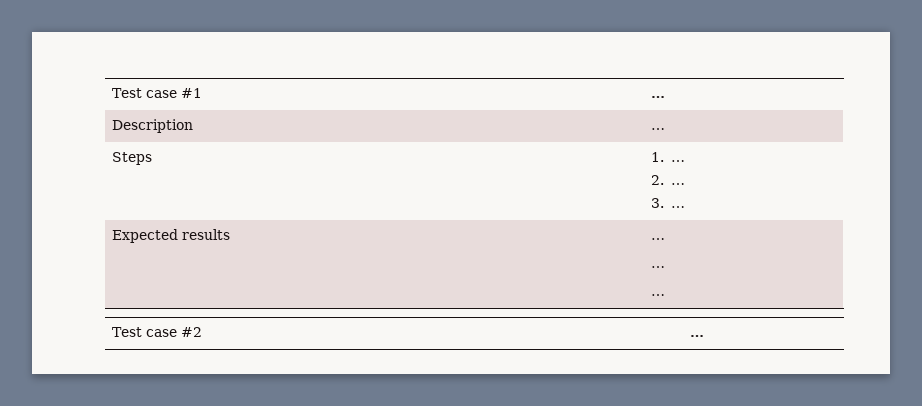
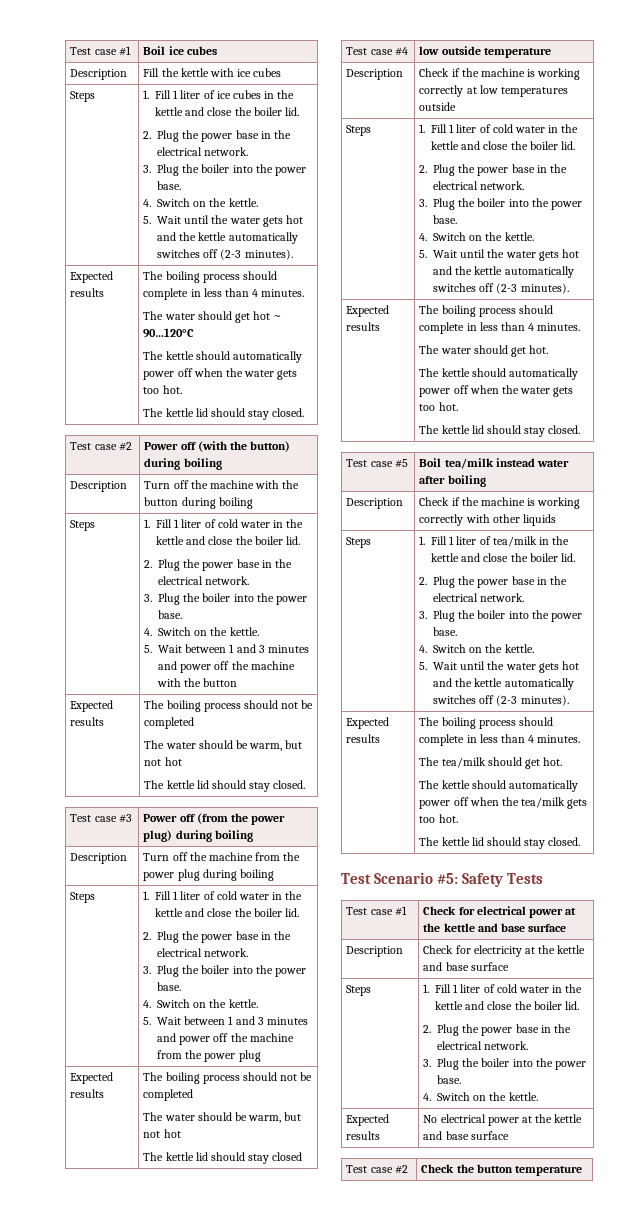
[112,88,203,98] [651,96,666,98] [112,119,194,133] [651,128,666,130] [112,152,153,165] [651,152,685,162] [651,175,685,185] [651,198,685,208] [112,229,231,243] [651,238,666,240] [651,266,666,268] [651,294,666,296] [112,327,203,337] [690,335,705,337] Test case #1 | … // Description | … // Steps | 1. … // 2. … // 3. … // Expected results | … // … // … // Test case #2 | … -> [70,46,131,56] [143,46,217,55] [70,69,128,80] [143,68,281,77] [70,91,96,102] [143,90,294,99] [155,107,299,116] [143,130,291,142] [157,147,249,156] [143,164,306,176] [157,181,182,190] [143,198,258,207] [143,215,303,227] [157,232,298,244] [157,249,293,260] [70,271,114,283] [70,288,105,297] [143,271,277,283] [143,288,304,300] [143,311,282,323] [143,328,195,338] [143,351,302,363] [143,368,297,380] [143,385,182,394] [143,408,304,420] [70,442,132,451] [144,441,290,452] [144,458,222,470] [70,481,128,492] [144,480,299,489] [144,497,253,509] [70,520,96,531] [144,519,303,528] [156,536,300,545] [144,559,292,571] [158,576,250,585] [144,593,307,605] [158,610,183,619] [144,627,259,636] [144,644,309,653] [158,661,295,673] [157,678,238,687] [70,700,114,712] [70,717,105,726] [144,700,313,712] [144,717,195,729] [144,740,302,751] [144,757,182,766] [144,780,305,792] [70,814,132,823] [143,813,285,825] [143,830,253,842] [70,853,128,864] [143,852,300,861] [143,869,274,881] [70,892,96,903] [143,891,302,900] [155,908,299,917] [143,931,291,943] [157,948,249,957] [143,965,306,977] [157,982,182,991] [143,999,258,1008] [143,1016,308,1025] [157,1033,294,1045] [157,1050,261,1062] [70,1072,114,1084] [70,1089,105,1098] [143,1072,312,1084] [143,1089,194,1101] [143,1112,301,1123] [143,1129,181,1138] [143,1152,302,1164] [346,47,408,56] [419,46,551,58] [346,69,404,80] [419,68,580,80] [419,85,568,97] [419,102,457,111] [346,125,372,136] [419,124,578,133] [431,141,575,150] [419,164,567,176] [433,181,525,190] [419,198,582,210] [433,215,458,224] [419,232,534,241] [419,249,579,261] [433,266,574,278] [433,283,569,294] [346,305,390,317] [346,322,381,331] [419,305,553,317] [419,322,580,334] [419,345,548,357] [419,368,578,380] [419,385,573,397] [419,402,458,411] [419,425,580,437] [346,459,408,468] [419,458,569,469] [419,475,486,487] [346,498,404,509] [419,497,580,509] [419,514,556,526] [346,537,372,548] [419,536,569,547] [431,553,575,562] [419,576,567,588] [433,593,525,602] [419,610,582,622] [433,627,458,636] [419,644,534,653] [419,661,579,673] [433,678,574,690] [433,695,569,706] [346,717,390,729] [346,734,381,743] [419,717,553,729] [419,734,580,746] [419,757,562,769] [419,780,578,792] [419,797,587,809] [419,814,458,823] [419,837,580,849] [341,872,544,887] [346,906,407,916] [423,906,576,918] [423,923,566,932] [346,946,404,957] [423,945,585,957] [423,962,509,971] [346,985,372,996] [423,984,582,993] [435,1001,579,1010] [423,1024,571,1036] [437,1041,529,1050] [423,1058,586,1070] [437,1075,462,1084] [423,1092,538,1101] [346,1114,390,1126] [346,1131,381,1140] [423,1114,582,1126] [423,1131,509,1140] [346,1165,408,1174] [421,1164,582,1176] Test case #1 | Boil ice cubes // Description | Fill the kettle with ice cubes // Steps | 1. Fill 1 liter of ice cubes in the kettle and close the boiler lid. // 2. Plug the power base in the electrical network. // 3. Plug the boiler into the power base. // 4. Switch on the kettle. // 5. Wait until the water gets hot and the kettle automatically switches off (2-3 minutes). // Expected results | The boiling process should complete in less than 4 minutes. // The water should get hot ~ 90…120°C // The kettle should automatically power off when the water gets too hot. // The kettle lid should stay closed. // Test case #2 | Power off (with the button) during boiling // Description | Turn off the machine with the button during boiling // Steps | 1. Fill 1 liter of cold water in the kettle and close the boiler lid. // 2. Plug the power base in the electrical network. // 3. Plug the boiler into the power base. // 4. Switch on the kettle. // 5. Wait between 1 and 3 minutes and power off the machine with the button // Expected results | The boiling process should not be completed // The water should be warm, but not hot // The kettle lid should stay closed. // Test case #3 | Power off (from the power plug) during boiling // Description | Turn off the machine from the power plug during boiling // Steps | 1. Fill 1 liter of cold water in the kettle and close the boiler lid. // 2. Plug the power base in the electrical network. // 3. Plug the boiler into the power base. // 4. Switch on the kettle. // 5. Wait between 1 and 3 minutes and power off the machine from the power plug // Expected results | The boiling process should not be completed // The water should be warm, but not hot // The kettle lid should stay closed // Test case #4 | low outside temperature // Description | Check if the machine is working correctly at low temperatures outside // Steps | 1. Fill 1 liter of cold water in the kettle and close the boiler lid. // 2. Plug the power base in the electrical network. // 3. Plug the boiler into the power base. // 4. Switch on the kettle. // 5. Wait until the water gets hot and the kettle automatically switches off (2-3 minutes). // Expected results | The boiling process should complete in less than 4 minutes. // The water should get hot. // The kettle should automatically power off when the water gets too hot. // The kettle lid should stay closed. // Test case #5 | Boil tea/milk instead water after boiling // Description | Check if the machine is working correctly with other liquids // Steps | 1. Fill 1 liter of tea/milk in the kettle and close the boiler lid. // 2. Plug the power base in the electrical network. // 3. Plug the boiler into the power base. // 4. Switch on the kettle. // 5. Wait until the water gets hot and the kettle automatically switches off (2-3 minutes). // Expected results | The boiling process should complete in less than 4 minutes. // The tea/milk should get hot. // The kettle should automatically power off when the tea/milk gets too hot. // The kettle lid should stay closed. // Test Scenario #5: Safety Tests // Test case #1 | Check for electrical power at the kettle and base surface // Description | Check for electricity at the kettle and base surface // Steps | 1. Fill 1 liter of cold water in the kettle and close the boiler lid. // 2. Plug the power base in the electrical network. // 3. Plug the boiler into the power base. // 4. Switch on the kettle. // Expected results | No electrical power at the kettle and base surface // Test case #2 | Check the button temperature

